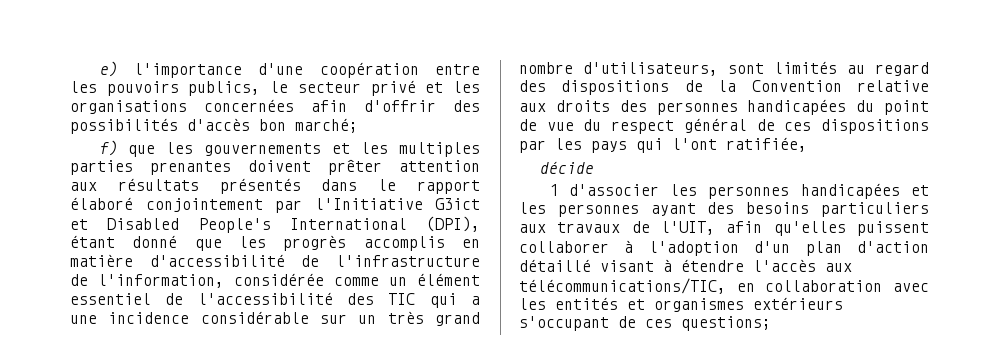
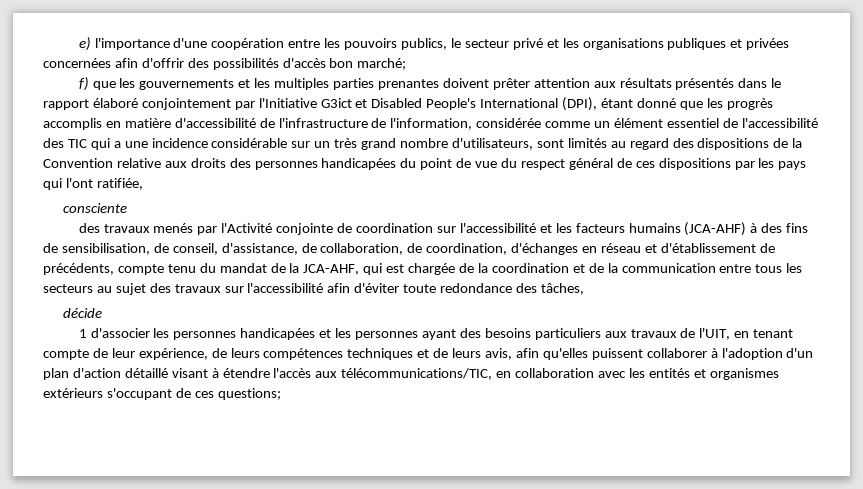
(187, 107) none -> [667,38,790,50] publiques et privées
(807, 144) none -> [63,203,128,213] [78,222,809,236] [43,243,775,255] [43,263,803,275] [43,283,584,295] // consciente // des travaux menés par l'Activité conjointe de coordination sur l'accessibilité et les facteurs humains (JCA-AHF) à des fins de sensibilisation, de conseil, d'assistance, de collaboration, de coordination, d'échanges en réseau et d'établissement de précédents, compte tenu du mandat de la JCA-AHF, qui est chargée de la coordination et de la communication entre tous les secteurs au sujet des travaux sur l'accessibilité afin d'éviter toute redondance des tâches,
(715, 228) none -> [734,329,794,338] [43,348,513,360] en tenant compte de leur expérience, de leurs compétences techniques et de leurs avis,

